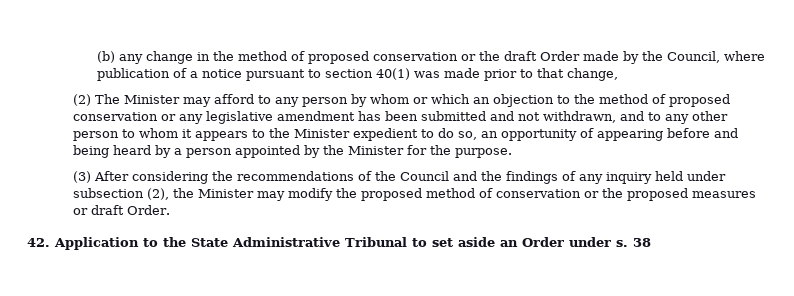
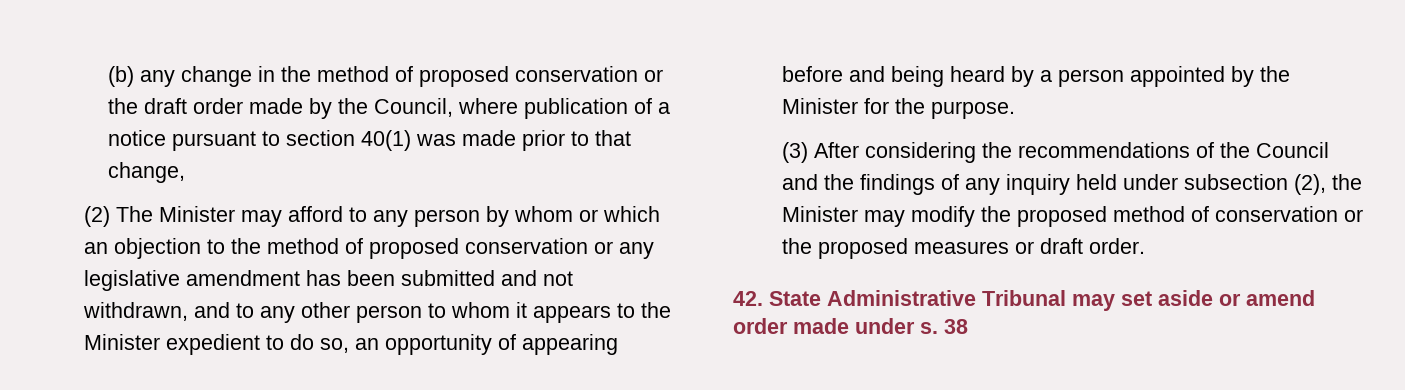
[539,51,580,61] Order -> [193,98,244,114] order
[127,205,171,215] Order. -> [1088,238,1145,254] order.
[54,237,186,250] Application to the -> (763, 298) none
[412,238,427,247] to -> [1072,294,1115,311] may
[500,237,564,247] an Order -> [1219,290,1315,306] [733,318,849,334] or amend order made

